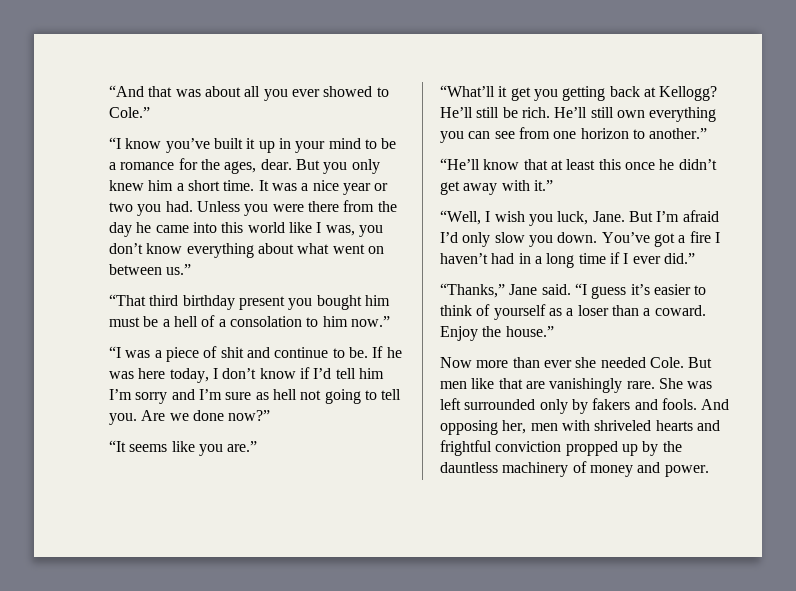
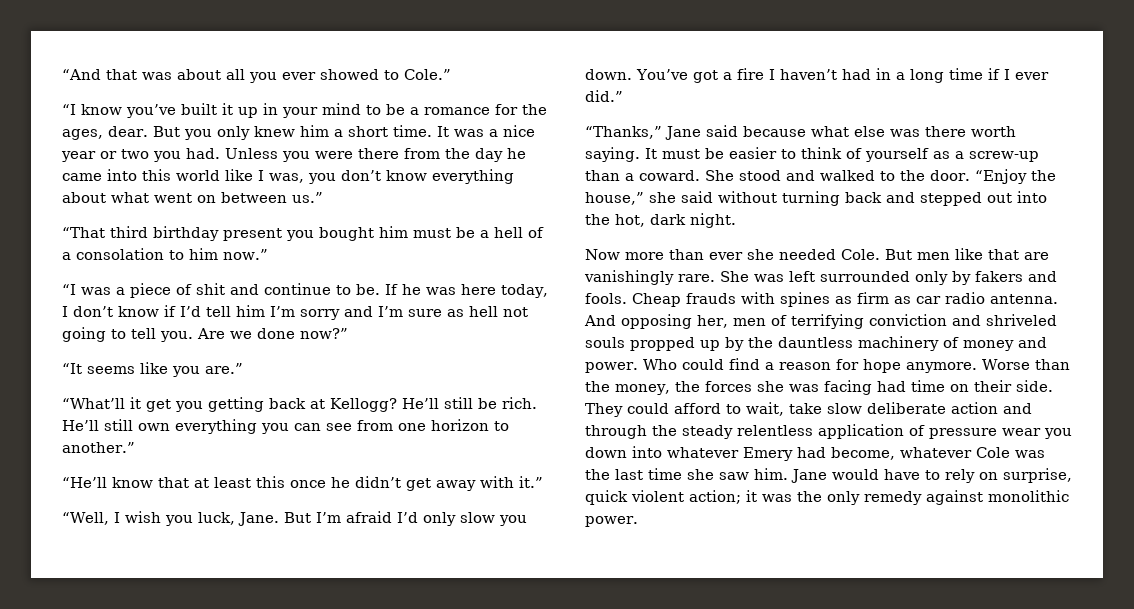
[541,283,650,299] said. “I guess it’s -> [706,125,1016,137] [585,147,724,162] said because what else was there worth saying. It must be
[577,305,609,316] loser -> [969,151,1039,162] screw-up
[440,326,554,341] Enjoy the house.” -> [705,169,1056,184] [585,191,1047,206] [585,213,736,228] She stood and walked to the door. “Enjoy the house,” she said without turning back and stepped out into the hot, dark night.
[701,399,730,410] [440,420,720,435] [440,440,562,456] And opposing her, men with shriveled hearts and frightful conviction -> [632,292,1058,307] [584,314,1057,329] [585,337,625,348] Cheap frauds with spines as firm as car radio antenna. And opposing her, men of terrifying conviction and shriveled souls
(709, 471) none -> [642,358,1070,373] [585,380,1053,395] [585,402,1032,417] [585,424,1072,439] [585,446,1045,461] [585,468,1072,483] [585,490,1069,505] [585,516,638,527] Who could find a reason for hope anymore. Worse than the money, the forces she was facing had time on their side. They could afford to wait, take slow deliberate action and through the steady relentless application of pressure wear you down into whatever Emery had become, whatever Cole was the last time she saw him. Jane would have to rely on surprise, quick violent action; it was the only remedy against monolithic power.

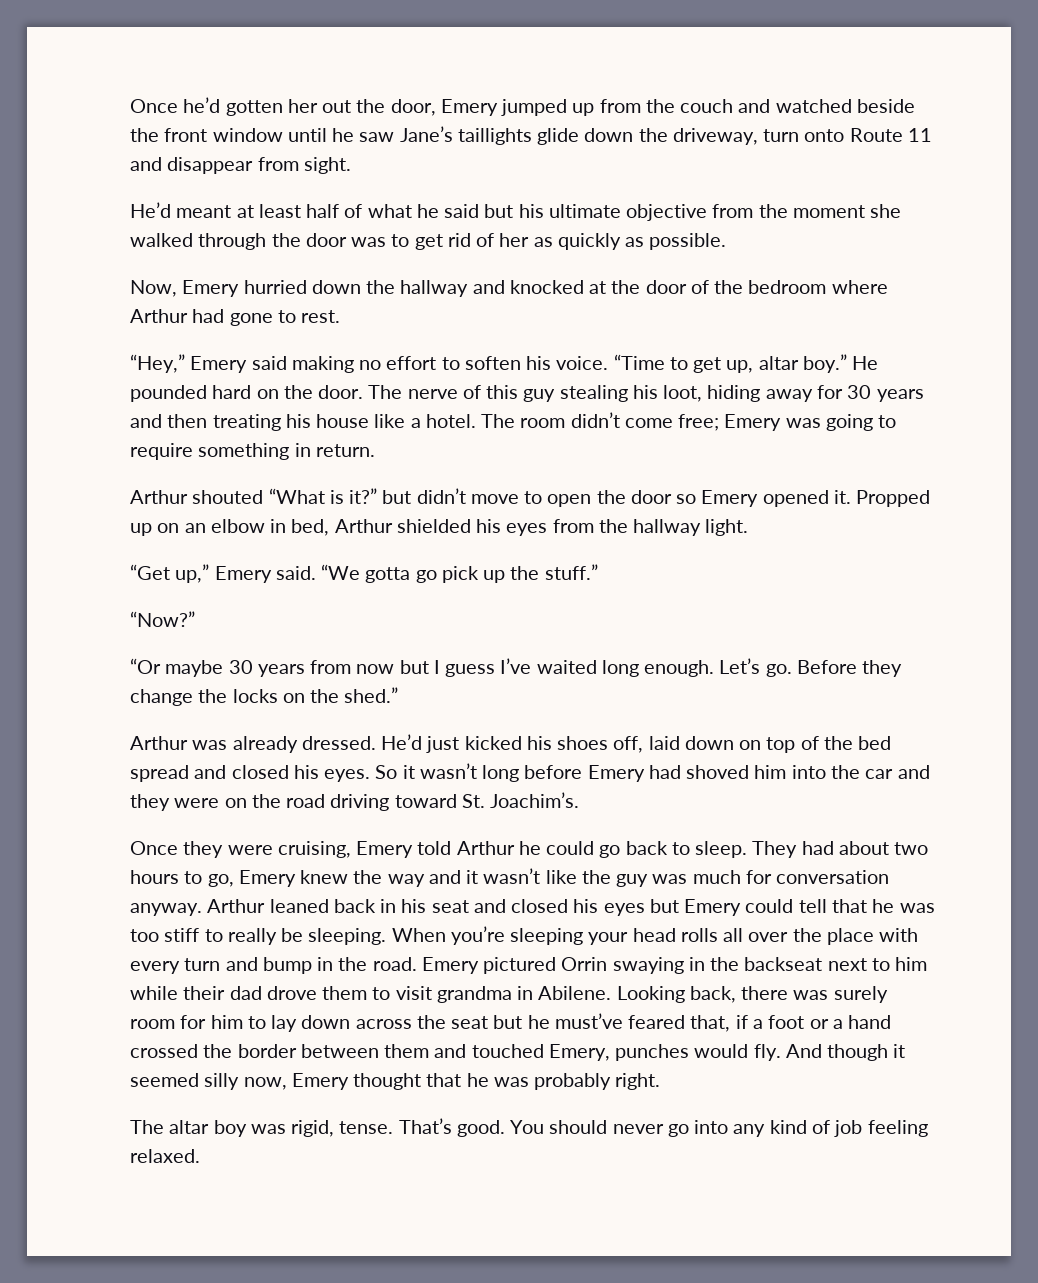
[62,69,451,83] [62,103,547,118] [62,125,535,140] [61,148,526,162] [62,169,514,184] [62,192,323,203] [62,226,544,241] [62,248,268,260] [62,283,548,298] [62,305,528,320] [62,327,348,342] [62,362,243,377] [62,397,537,412] [62,419,509,434] [62,442,135,453] [62,476,543,491] [62,511,527,526] [585,68,1049,83] [585,90,623,102] [585,125,1016,140] [585,147,1039,162] [585,169,1056,184] [585,191,1047,206] [585,213,736,228] [585,248,1049,260] [584,270,1057,285] [585,292,1058,307] [584,314,1057,329] [585,336,1047,351] [585,358,1070,373] [585,380,1053,395] [585,402,1032,417] [585,424,1072,439] [585,446,1045,461] [585,468,1072,483] [585,490,1069,505] [585,516,638,527] “And that was about all you ever showed to Cole.” // “I know you’ve built it up in your mind to be a romance for the ages, dear. But you only knew him a short time. It was a nice year or two you had. Unless you were there from the day he came into this world like I was, you don’t know everything about what went on between us.” // “That third birthday present you bought him must be a hell of a consolation to him now.” // “I was a piece of shit and continue to be. If he was here today, I don’t know if I’d tell him I’m sorry and I’m sure as hell not going to tell you. Are we done now?” // “It seems like you are.” // “What’ll it get you getting back at Kellogg? He’ll still be rich. He’ll still own everything you can see from one horizon to another.” // “He’ll know that at least this once he didn’t get away with it.” // “Well, I wish you luck, Jane. But I’m afraid I’d only slow you down. You’ve got a fire I haven’t had in a long time if I ever did.” // “Thanks,” Jane said because what else was there worth saying. It must be easier to think of yourself as a screw-up than a coward. She stood and walked to the door. “Enjoy the house,” she said without turning back and stepped out into the hot, dark night. // Now more than ever she needed Cole. But men like that are vanishingly rare. She was left surrounded only by fakers and fools. Cheap frauds with spines as firm as car radio antenna. And opposing her, men of terrifying conviction and shriveled souls propped up by the dauntless machinery of money and power. Who could find a reason for hope anymore. Worse than the money, the forces she was facing had time on their side. They could afford to wait, take slow deliberate action and through the steady relentless application of pressure wear you down into whatever Emery had become, whatever Cole was the last time she saw him. Jane would have to rely on surprise, quick violent action; it was the only remedy against monolithic power. -> [130,97,915,116] [130,126,932,145] [130,157,351,174] [130,202,902,221] [130,233,727,250] [130,280,888,297] [130,309,341,326] [130,354,879,373] [130,385,924,402] [130,412,897,431] [130,443,375,460] [130,488,931,507] [130,519,749,536] [130,564,598,583] [130,611,195,627] [130,658,903,677] [130,687,399,706] [130,734,892,753] [130,763,930,782] [130,792,580,811] [130,841,929,858] [130,868,890,887] [130,899,935,916] [130,926,919,945] [130,957,928,974] [130,986,888,1003] [130,1013,892,1032] [130,1044,906,1061] [130,1073,661,1090] [130,1118,928,1137] [130,1149,200,1163] Once he’d gotten her out the door, Emery jumped up from the couch and watched beside the front window until he saw Jane’s taillights glide down the driveway, turn onto Route 11 and disappear from sight. // He’d meant at least half of what he said but his ultimate objective from the moment she walked through the door was to get rid of her as quickly as possible. // Now, Emery hurried down the hallway and knocked at the door of the bedroom where Arthur had gone to rest. // “Hey,” Emery said making no effort to soften his voice. “Time to get up, altar boy.” He pounded hard on the door. The nerve of this guy stealing his loot, hiding away for 30 years and then treating his house like a hotel. The room didn’t come free; Emery was going to require something in return. // Arthur shouted “What is it?” but didn’t move to open the door so Emery opened it. Propped up on an elbow in bed, Arthur shielded his eyes from the hallway light. // “Get up,” Emery said. “We gotta go pick up the stuff.” // “Now?” // “Or maybe 30 years from now but I guess I’ve waited long enough. Let’s go. Before they change the locks on the shed.” // Arthur was already dressed. He’d just kicked his shoes off, laid down on top of the bed spread and closed his eyes. So it wasn’t long before Emery had shoved him into the car and they were on the road driving toward St. Joachim’s. // Once they were cruising, Emery told Arthur he could go back to sleep. They had about two hours to go, Emery knew the way and it wasn’t like the guy was much for conversation anyway. Arthur leaned back in his seat and closed his eyes but Emery could tell that he was too stiff to really be sleeping. When you’re sleeping your head rolls all over the place with every turn and bump in the road. Emery pictured Orrin swaying in the backseat next to him while their dad drove them to visit grandma in Abilene. Looking back, there was surely room for him to lay down across the seat but he must’ve feared that, if a foot or a hand crossed the border between them and touched Emery, punches would fly. And though it seemed silly now, Emery thought that he was probably right. // The altar boy was rigid, tense. That’s good. You should never go into any kind of job feeling relaxed.

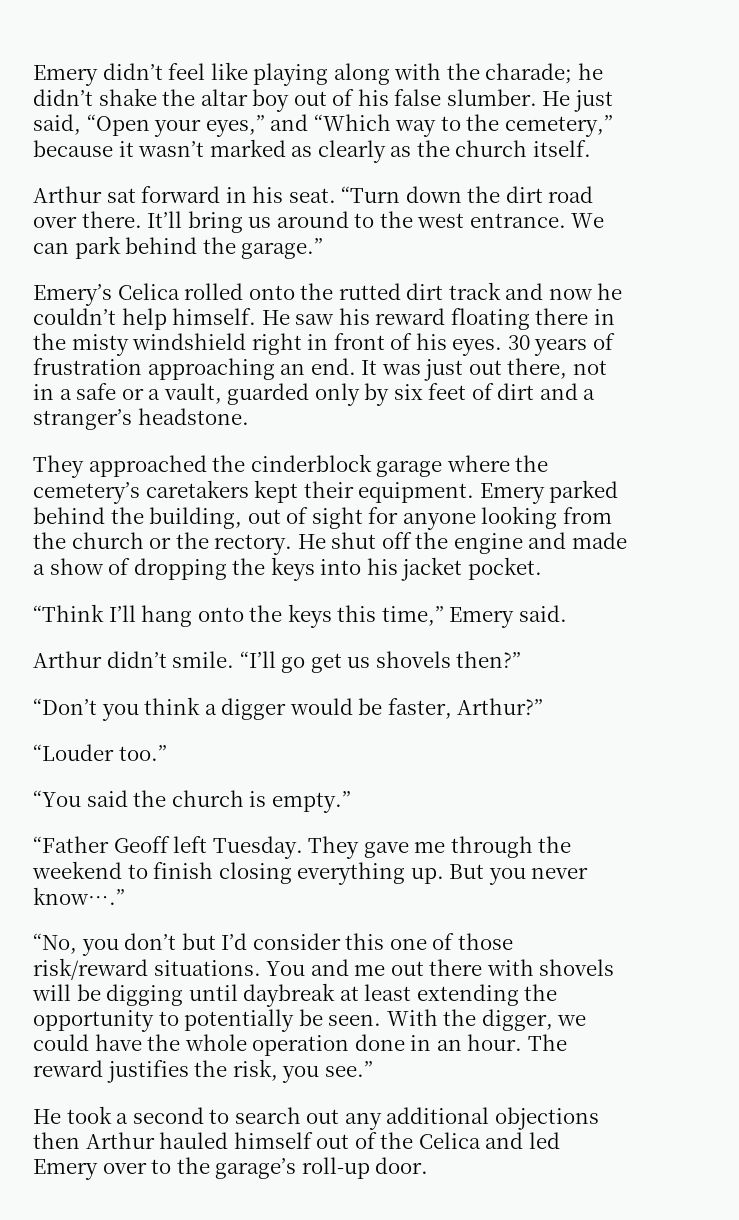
[130,97,915,116] [130,126,932,145] [130,157,351,174] [130,202,902,221] [130,233,727,250] [130,280,888,297] [130,309,341,326] [130,354,879,373] [130,385,924,402] [130,412,897,431] [130,443,375,460] [130,488,931,507] [130,519,749,536] [130,564,598,583] [130,611,195,627] [130,658,903,677] [130,687,399,706] [130,734,892,753] [130,763,930,782] [130,792,580,811] [130,841,929,858] [130,868,890,887] [130,899,935,916] [130,926,919,945] [130,957,928,974] [130,986,888,1003] [130,1013,892,1032] [130,1044,906,1061] [130,1073,661,1090] [130,1118,928,1137] [130,1149,200,1163] Once he’d gotten her out the door, Emery jumped up from the couch and watched beside the front window until he saw Jane’s taillights glide down the driveway, turn onto Route 11 and disappear from sight. // He’d meant at least half of what he said but his ultimate objective from the moment she walked through the door was to get rid of her as quickly as possible. // Now, Emery hurried down the hallway and knocked at the door of the bedroom where Arthur had gone to rest. // “Hey,” Emery said making no effort to soften his voice. “Time to get up, altar boy.” He pounded hard on the door. The nerve of this guy stealing his loot, hiding away for 30 years and then treating his house like a hotel. The room didn’t come free; Emery was going to require something in return. // Arthur shouted “What is it?” but didn’t move to open the door so Emery opened it. Propped up on an elbow in bed, Arthur shielded his eyes from the hallway light. // “Get up,” Emery said. “We gotta go pick up the stuff.” // “Now?” // “Or maybe 30 years from now but I guess I’ve waited long enough. Let’s go. Before they change the locks on the shed.” // Arthur was already dressed. He’d just kicked his shoes off, laid down on top of the bed spread and closed his eyes. So it wasn’t long before Emery had shoved him into the car and they were on the road driving toward St. Joachim’s. // Once they were cruising, Emery told Arthur he could go back to sleep. They had about two hours to go, Emery knew the way and it wasn’t like the guy was much for conversation anyway. Arthur leaned back in his seat and closed his eyes but Emery could tell that he was too stiff to really be sleeping. When you’re sleeping your head rolls all over the place with every turn and bump in the road. Emery pictured Orrin swaying in the backseat next to him while their dad drove them to visit grandma in Abilene. Looking back, there was surely room for him to lay down across the seat but he must’ve feared that, if a foot or a hand crossed the border between them and touched Emery, punches would fly. And though it seemed silly now, Emery thought that he was probably right. // The altar boy was rigid, tense. That’s good. You should never go into any kind of job feeling relaxed. -> [33,62,603,86] [33,88,613,112] [33,114,613,137] [33,139,591,163] [33,186,594,203] [33,211,605,233] [33,236,324,259] [33,282,623,306] [33,308,615,330] [33,333,615,356] [33,358,607,381] [33,383,596,406] [33,408,249,430] [33,454,549,478] [33,480,619,504] [33,506,612,530] [33,532,627,555] [33,557,542,581] [33,604,567,628] [33,651,522,673] [33,697,544,721] [33,744,167,761] [33,790,351,813] [33,836,572,859] [32,861,589,885] [33,887,125,905] [33,933,513,956] [33,958,615,980] [32,983,558,1007] [33,1009,587,1032] [33,1034,567,1056] [33,1059,373,1083] [33,1106,599,1130] [33,1132,560,1149] [33,1157,429,1180] Emery didn’t feel like playing along with the charade; he didn’t shake the altar boy out of his false slumber. He just said, “Open your eyes,” and “Which way to the cemetery,” because it wasn’t marked as clearly as the church itself. // Arthur sat forward in his seat. “Turn down the dirt road over there. It’ll bring us around to the west entrance. We can park behind the garage.” // Emery’s Celica rolled onto the rutted dirt track and now he couldn’t help himself. He saw his reward floating there in the misty windshield right in front of his eyes. 30 years of frustration approaching an end. It was just out there, not in a safe or a vault, guarded only by six feet of dirt and a stranger’s headstone. // They approached the cinderblock garage where the cemetery’s caretakers kept their equipment. Emery parked behind the building, out of sight for anyone looking from the church or the rectory. He shut off the engine and made a show of dropping the keys into his jacket pocket. // “Think I’ll hang onto the keys this time,” Emery said. // Arthur didn’t smile. “I’ll go get us shovels then?” // “Don’t you think a digger would be faster, Arthur?” // “Louder too.” // “You said the church is empty.” // “Father Geoff left Tuesday. They gave me through the weekend to finish closing everything up. But you never know….” // “No, you don’t but I’d consider this one of those risk/reward situations. You and me out there with shovels will be digging until daybreak at least extending the opportunity to potentially be seen. With the digger, we could have the whole operation done in an hour. The reward justifies the risk, you see.” // He took a second to search out any additional objections then Arthur hauled himself out of the Celica and led Emery over to the garage’s roll-up door.

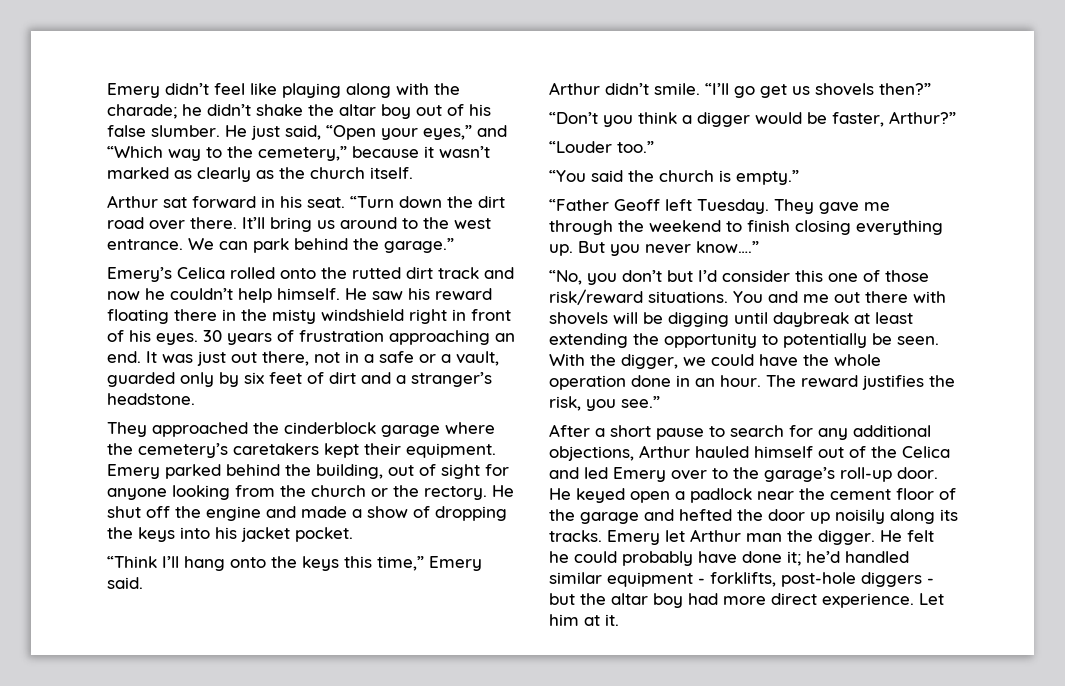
[33,1106,204,1124] He took a second -> [549,424,704,440] After a short pause
[306,1109,340,1124] out -> [789,425,813,437] for
[494,1107,599,1130] [33,1132,80,1149] objections then -> [549,446,634,461] objections,
(429, 1165) none -> [549,488,956,503] [549,509,958,524] [549,529,934,545] [549,551,909,566] [549,572,934,587] [549,593,944,608] [549,614,619,626] He keyed open a padlock near the cement floor of the garage and hefted the door up noisily along its tracks. Emery let Arthur man the digger. He felt he could probably have done it; he’d handled similar equipment - forklifts, post-hole diggers - but the altar boy had more direct experience. Let him at it.

